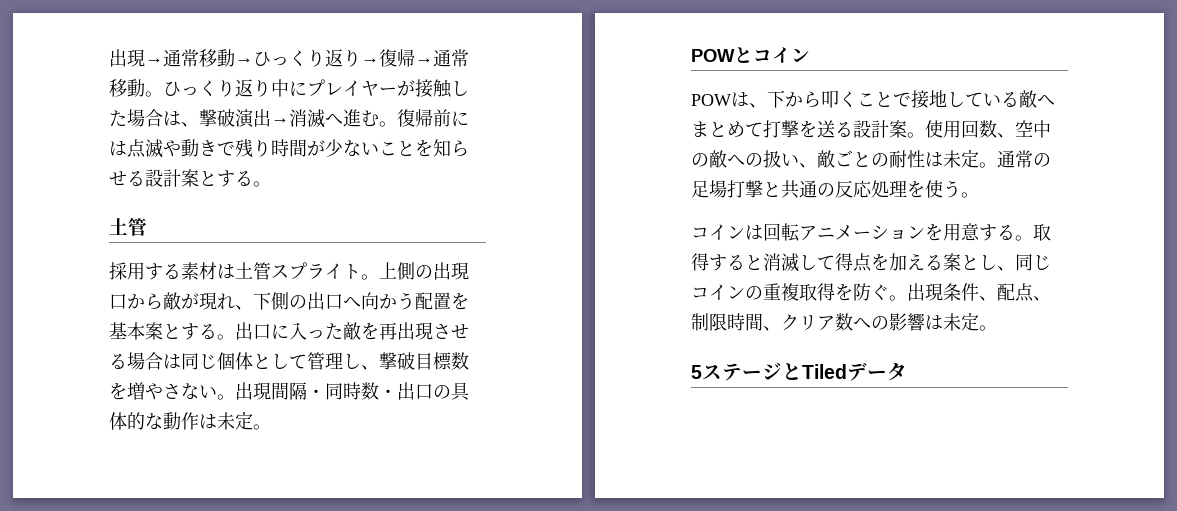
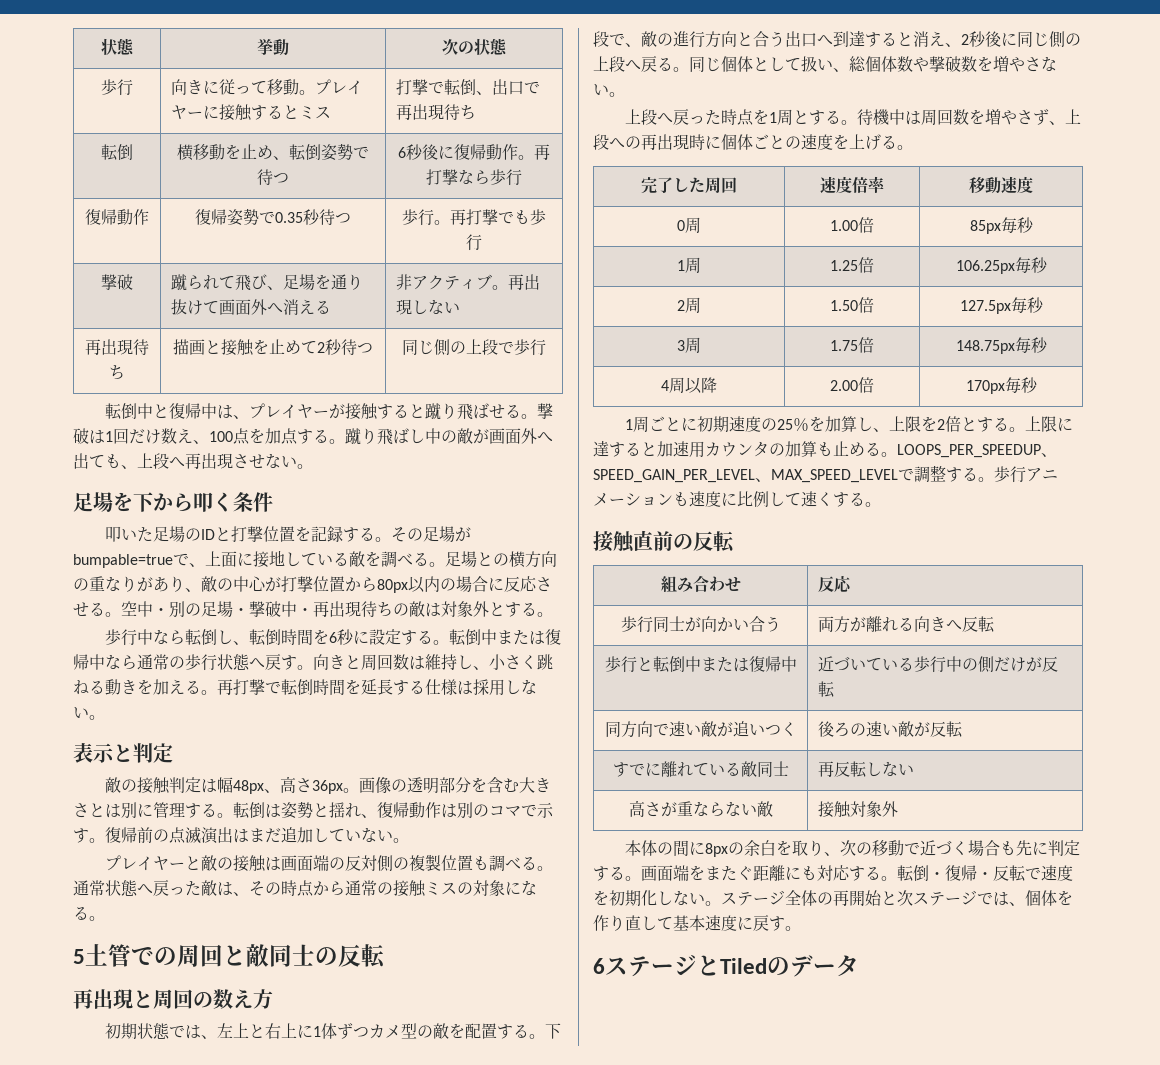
[109,49,469,67] [109,79,469,98] [109,109,469,128] [109,139,469,158] [109,169,271,187] [109,218,147,236] [109,262,469,280] [109,292,469,310] [109,322,469,340] [109,352,469,370] [109,382,470,401] [109,411,271,430] [691,47,810,63] [691,90,1055,109] [691,120,1051,138] [691,149,1051,168] [691,180,979,199] [691,223,1051,242] [691,253,1051,272] [691,283,1051,302] [691,312,997,331] [691,365,702,379] 出現→通常移動→ひっくり返り→復帰→通常移動。ひっくり返り中にプレイヤーが接触した場合は、撃破演出→消滅へ進む。復帰前には点滅や動きで残り時間が少ないことを知らせる設計案とする。 // 土管 // 採用する素材は土管スプライト。上側の出現口から敵が現れ、下側の出口へ向かう配置を基本案とする。出口に入った敵を再出現させる場合は同じ個体として管理し、撃破目標数を増やさない。出現間隔・同時数・出口の具体的な動作は未定。 // POWとコイン // POWは、下から叩くことで接地している敵へまとめて打撃を送る設計案。使用回数、空中の敵への扱い、敵ごとの耐性は未定。通常の足場打撃と共通の反応処理を使う。 // コインは回転アニメーションを用意する。取得すると消滅して得点を加える案とし、同じコインの重複取得を防ぐ。出現条件、配点、制限時間、クリア数への影響は未定。 // 5 -> [101,38,134,56] [257,38,289,56] [442,38,507,56] [101,79,133,96] [171,79,364,95] [171,104,332,121] [396,79,541,96] [396,104,477,120] [101,144,133,161] [177,143,369,161] [257,169,289,185] [398,144,550,160] [426,169,522,186] [85,209,149,225] [195,208,351,226] [402,209,546,226] [466,234,482,251] [101,274,133,290] [171,274,364,291] [171,299,332,315] [396,274,541,290] [396,299,461,315] [85,339,149,355] [109,365,125,380] [173,339,373,356] [402,339,546,356] [104,403,553,420] [73,428,553,445] [73,453,313,469] [73,492,273,512] [104,526,471,542] [73,550,557,568] [73,576,552,593] [73,601,553,617] [104,629,561,646] [73,654,553,671] [73,679,537,696] [73,706,105,720] [73,743,173,763] [104,776,551,794] [73,801,554,819] [73,827,409,844] [104,854,553,872] [73,880,537,897] [73,906,105,921] [73,944,386,969] [73,989,273,1009] [104,1023,561,1039] [593,30,1081,48] [593,56,1057,72] [593,83,625,97] [624,109,1081,126] [593,134,913,150] [641,177,737,194] [820,176,885,194] [969,176,1033,194] [677,217,701,234] [830,217,874,233] [969,217,1034,234] [677,257,701,274] [830,257,874,273] [955,257,1048,274] [677,297,701,314] [830,297,874,313] [959,297,1044,314] [677,337,701,354] [830,337,874,353] [955,337,1048,354] [661,377,717,394] [830,377,874,393] [965,377,1038,394] [624,416,1073,433] [593,440,1057,458] [593,465,1058,483] [593,491,881,507] [593,530,735,553] [660,575,741,592] [818,576,853,593] [620,616,781,633] [818,616,996,633] [604,656,797,673] [818,656,1059,673] [818,681,836,698] [604,721,797,738] [818,721,964,738] [612,761,789,777] [818,761,915,778] [628,800,773,817] [818,801,899,818] [624,840,1080,857] [593,865,1073,882] [593,890,1073,906] [593,915,801,931] [593,958,605,974] 状態 | 挙動 | 次の状態 // 歩行 | 向きに従って移動。プレイヤーに接触するとミス | 打撃で転倒、出口で再出現待ち // 転倒 | 横移動を止め、転倒姿勢で待つ | 6秒後に復帰動作。再打撃なら歩行 // 復帰動作 | 復帰姿勢で0.35秒待つ | 歩行。再打撃でも歩行 // 撃破 | 蹴られて飛び、足場を通り抜けて画面外へ消える | 非アクティブ。再出現しない // 再出現待ち | 描画と接触を止めて2秒待つ | 同じ側の上段で歩行 // 転倒中と復帰中は、プレイヤーが接触すると蹴り飛ばせる。撃破は1回だけ数え、100点を加点する。蹴り飛ばし中の敵が画面外へ出ても、上段へ再出現させない。 // 足場を下から叩く条件 // 叩いた足場のIDと打撃位置を記録する。その足場がbumpable=trueで、上面に接地している敵を調べる。足場との横方向の重なりがあり、敵の中心が打撃位置から80px以内の場合に反応させる。空中・別の足場・撃破中・再出現待ちの敵は対象外とする。 // 歩行中なら転倒し、転倒時間を6秒に設定する。転倒中または復帰中なら通常の歩行状態へ戻す。向きと周回数は維持し、小さく跳ねる動きを加える。再打撃で転倒時間を延長する仕様は採用しない。 // 表示と判定 // 敵の接触判定は幅48px、高さ36px。画像の透明部分を含む大きさとは別に管理する。転倒は姿勢と揺れ、復帰動作は別のコマで示す。復帰前の点滅演出はまだ追加していない。 // プレイヤーと敵の接触は画面端の反対側の複製位置も調べる。通常状態へ戻った敵は、その時点から通常の接触ミスの対象になる。 // 5土管での周回と敵同士の反転 // 再出現と周回の数え方 // 初期状態では、左上と右上に1体ずつカメ型の敵を配置する。下段で、敵の進行方向と合う出口へ到達すると消え、2秒後に同じ側の上段へ戻る。同じ個体として扱い、総個体数や撃破数を増やさない。 // 上段へ戻った時点を1周とする。待機中は周回数を増やさず、上段への再出現時に個体ごとの速度を上げる。 // 完了した周回 | 速度倍率 | 移動速度 // 0周 | 1.00倍 | 85px毎秒 // 1周 | 1.25倍 | 106.25px毎秒 // 2周 | 1.50倍 | 127.5px毎秒 // 3周 | 1.75倍 | 148.75px毎秒 // 4周以降 | 2.00倍 | 170px毎秒 // 1周ごとに初期速度の25％を加算し、上限を2倍とする。上限に達すると加速用カウンタの加算も止める。LOOPS_PER_SPEEDUP、SPEED_GAIN_PER_LEVEL、MAX_SPEED_LEVELで調整する。歩行アニメーションも速度に比例して速くする。 // 接触直前の反転 // 組み合わせ | 反応 // 歩行同士が向かい合う | 両方が離れる向きへ反転 // 歩行と転倒中または復帰中 | 近づいている歩行中の側だけが反転 // 同方向で速い敵が追いつく | 後ろの速い敵が反転 // すでに離れている敵同士 | 再反転しない // 高さが重ならない敵 | 接触対象外 // 本体の間に8pxの余白を取り、次の移動で近づく場合も先に判定する。画面端をまたぐ距離にも対応する。転倒・復帰・反転で速度を初期化しない。ステージ全体の再開始と次ステージでは、個体を作り直して基本速度に戻す。 // 6
(847, 371) none -> [767,957,790,975] の

